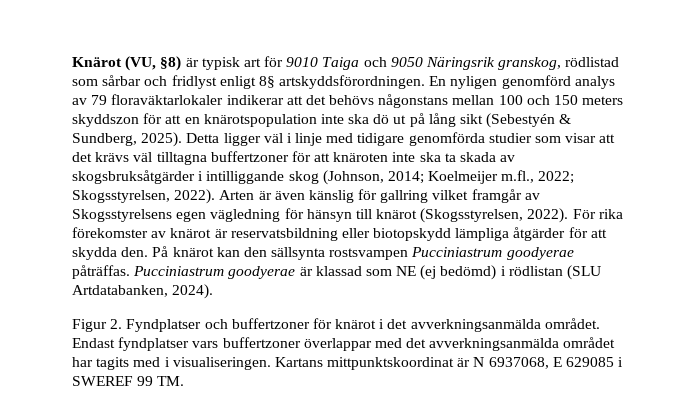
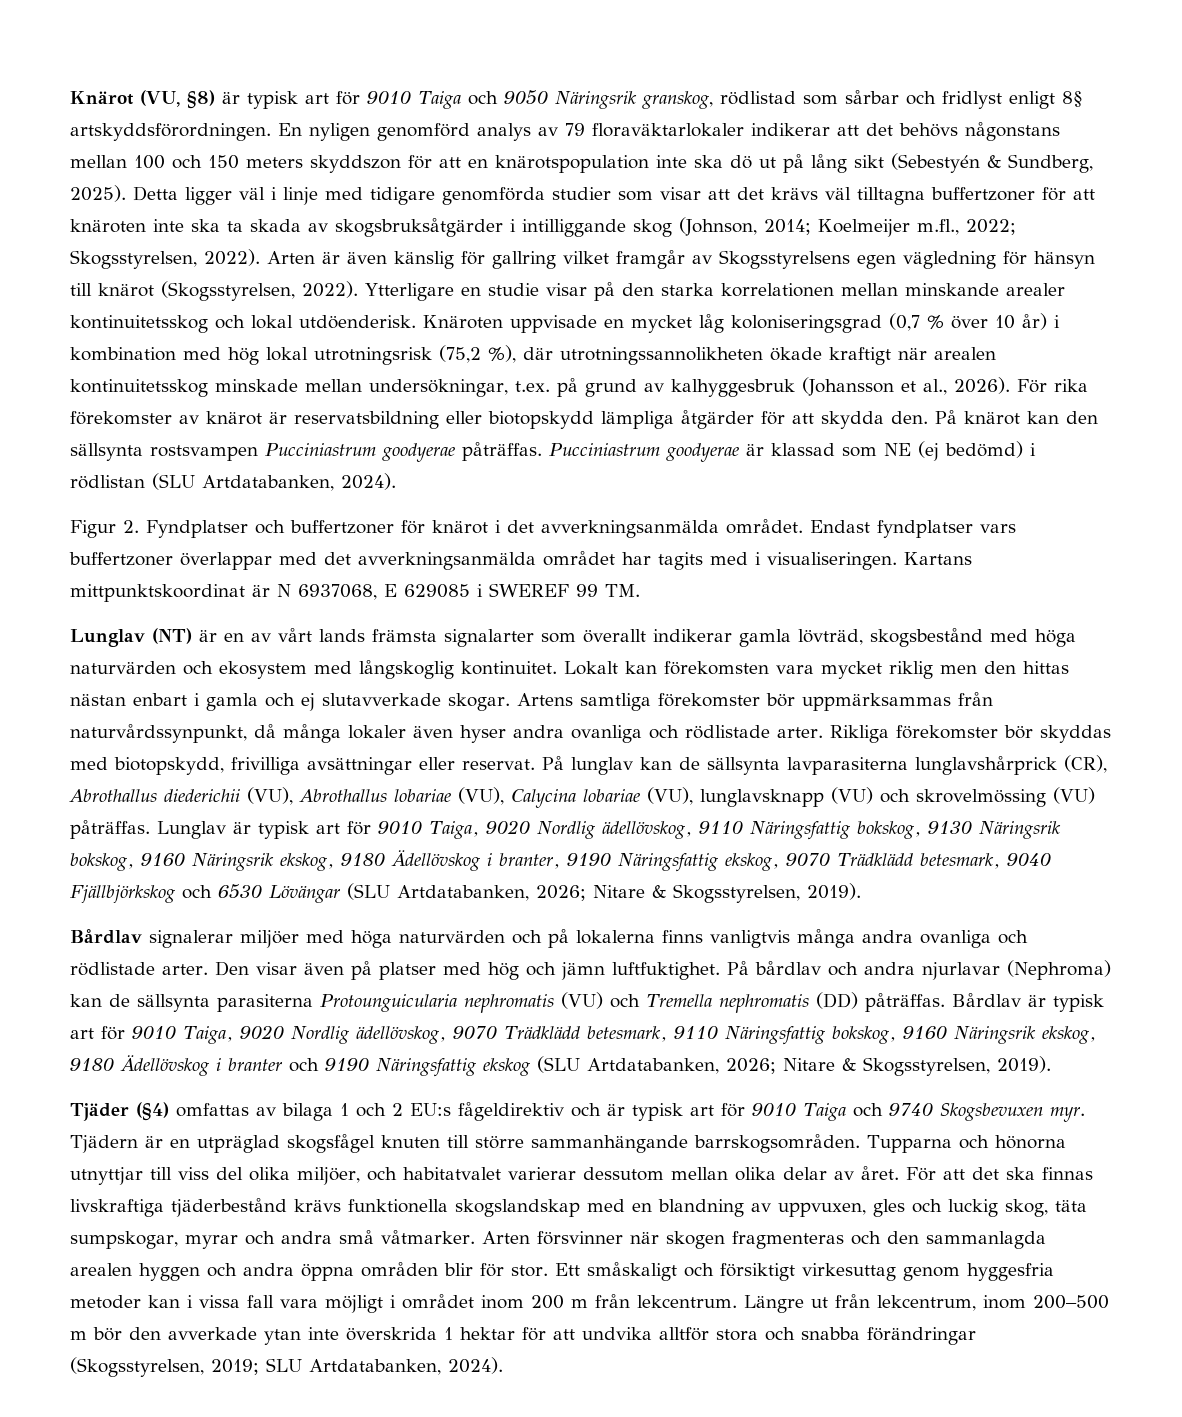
(569, 215) none -> [365,282,1065,301] [70,313,1060,333] [70,345,996,365] [70,377,1010,397] Ytterligare en studie visar på den starka korrelationen mellan minskande arealer kontinuitetsskog och lokal utdöenderisk. Knäroten uppvisade en mycket låg koloniseringsgrad (0,7 % över 10 år) i kombination med hög lokal utrotningsrisk (75,2 %), där utrotningssannolikheten ökade kraftigt när arealen kontinuitetsskog minskade mellan undersökningar, t.ex. på grund av kalhyggesbruk (Johansson et al., 2026).
(185, 381) none -> [70,628,1076,647] [70,660,1069,679] [70,692,993,711] [70,724,1111,743] [70,755,1107,775] [69,787,1095,808] [70,820,1061,840] [70,850,1051,872] [70,883,861,903] [70,929,1028,948] [70,960,1111,980] [70,992,1104,1013] [70,1025,1096,1045] [70,1055,1051,1077] [70,1102,1085,1122] [70,1134,1066,1153] [70,1166,1093,1185] [70,1198,1087,1217] [70,1230,1046,1249] [70,1262,1054,1281] [70,1294,1109,1313] [70,1327,976,1345] [70,1357,503,1377] // Lunglav (NT) är en av vårt lands främsta signalarter som överallt indikerar gamla lövträd, skogsbestånd med höga naturvärden och ekosystem med långskoglig kontinuitet. Lokalt kan förekomsten vara mycket riklig men den hittas nästan enbart i gamla och ej slutavverkade skogar. Artens samtliga förekomster bör uppmärksammas från naturvårdssynpunkt, då många lokaler även hyser andra ovanliga och rödlistade arter. Rikliga förekomster bör skyddas med biotopskydd, frivilliga avsättningar eller reservat. På lunglav kan de sällsynta lavparasiterna lunglavshårprick (CR), Abrothallus diederichii (VU), Abrothallus lobariae (VU), Calycina lobariae (VU), lunglavsknapp (VU) och skrovelmössing (VU) påträffas. Lunglav är typisk art för 9010 Taiga, 9020 Nordlig ädellövskog, 9110 Näringsfattig bokskog, 9130 Näringsrik bokskog, 9160 Näringsrik ekskog, 9180 Ädellövskog i branter, 9190 Näringsfattig ekskog, 9070 Trädklädd betesmark, 9040 Fjällbjörkskog och 6530 Lövängar (SLU Artdatabanken, 2026; Nitare & Skogsstyrelsen, 2019). // Bårdlav signalerar miljöer med höga naturvärden och på lokalerna finns vanligtvis många andra ovanliga och rödlistade arter. Den visar även på platser med hög och jämn luftfuktighet. På bårdlav och andra njurlavar (Nephroma) kan de sällsynta parasiterna Protounguicularia nephromatis (VU) och Tremella nephromatis (DD) påträffas. Bårdlav är typisk art för 9010 Taiga, 9020 Nordlig ädellövskog, 9070 Trädklädd betesmark, 9110 Näringsfattig bokskog, 9160 Näringsrik ekskog, 9180 Ädellövskog i branter och 9190 Näringsfattig ekskog (SLU Artdatabanken, 2026; Nitare & Skogsstyrelsen, 2019). // Tjäder (§4) omfattas av bilaga 1 och 2 EU:s fågeldirektiv och är typisk art för 9010 Taiga och 9740 Skogsbevuxen myr. Tjädern är en utpräglad skogsfågel knuten till större sammanhängande barrskogsområden. Tupparna och hönorna utnyttjar till viss del olika miljöer, och habitatvalet varierar dessutom mellan olika delar av året. För att det ska finnas livskraftiga tjäderbestånd krävs funktionella skogslandskap med en blandning av uppvuxen, gles och luckig skog, täta sumpskogar, myrar och andra små våtmarker. Arten försvinner när skogen fragmenteras och den sammanlagda arealen hyggen och andra öppna områden blir för stor. Ett småskaligt och försiktigt virkesuttag genom hyggesfria metoder kan i vissa fall vara möjligt i området inom 200 m från lekcentrum. Längre ut från lekcentrum, inom 200–500 m bör den avverkade ytan inte överskrida 1 hektar för att undvika alltför stora och snabba förändringar (Skogsstyrelsen, 2019; SLU Artdatabanken, 2024).

